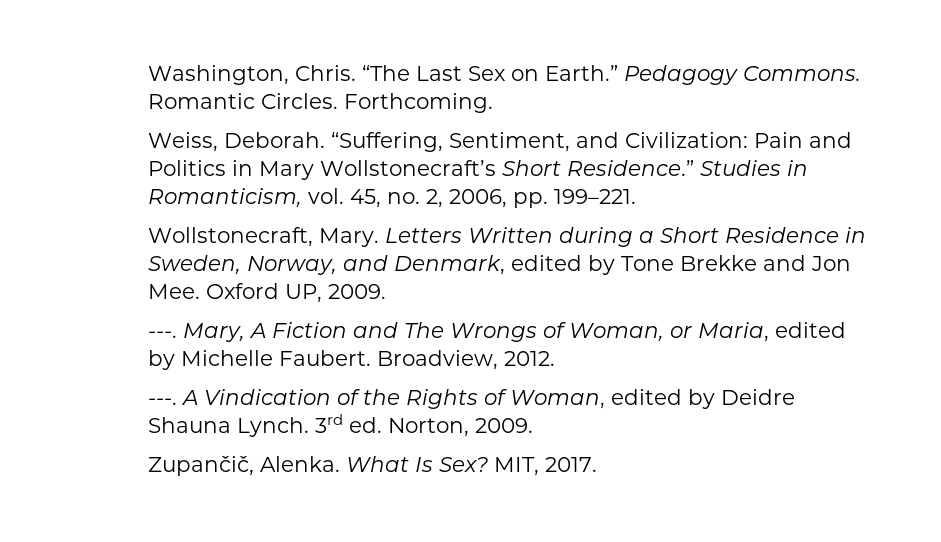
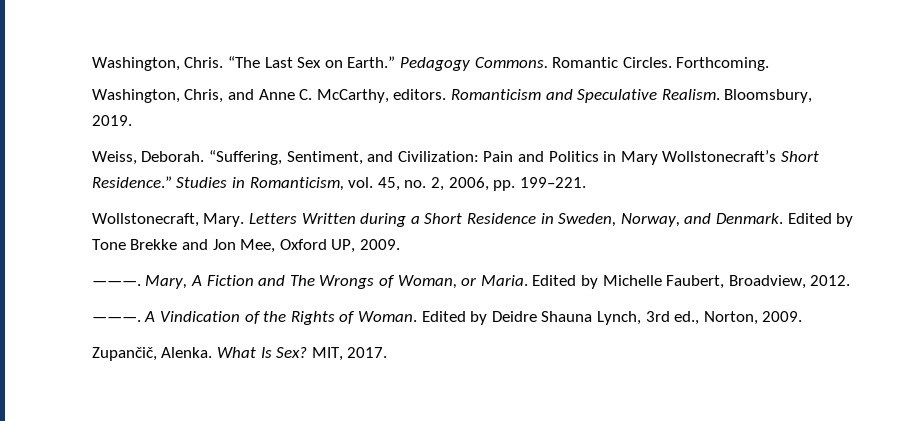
(494, 103) none -> [91,89,813,103] [91,115,132,126] // Washington, Chris, and Anne C. McCarthy, editors. Romanticism and Speculative Realism. Bloomsbury, 2019.
[394,255,583,275] Denmark, edited -> [715,213,832,224] Denmark. Edited
[148,284,201,299] Mee. -> [240,239,276,253] Mee,
[148,331,178,338] ---. -> [91,281,141,286] ———.
[698,322,847,342] Maria, edited -> [480,275,577,286] Maria. Edited
[279,350,372,366] Faubert. -> [666,275,725,289] Faubert,
[148,398,178,405] ---. -> [91,317,141,322] ———.
[510,389,683,409] Woman, edited -> [357,311,466,322] Woman. Edited
[237,414,383,437] Lynch. 3rd ed. -> [596,311,700,325] Lynch, 3rd ed.,

